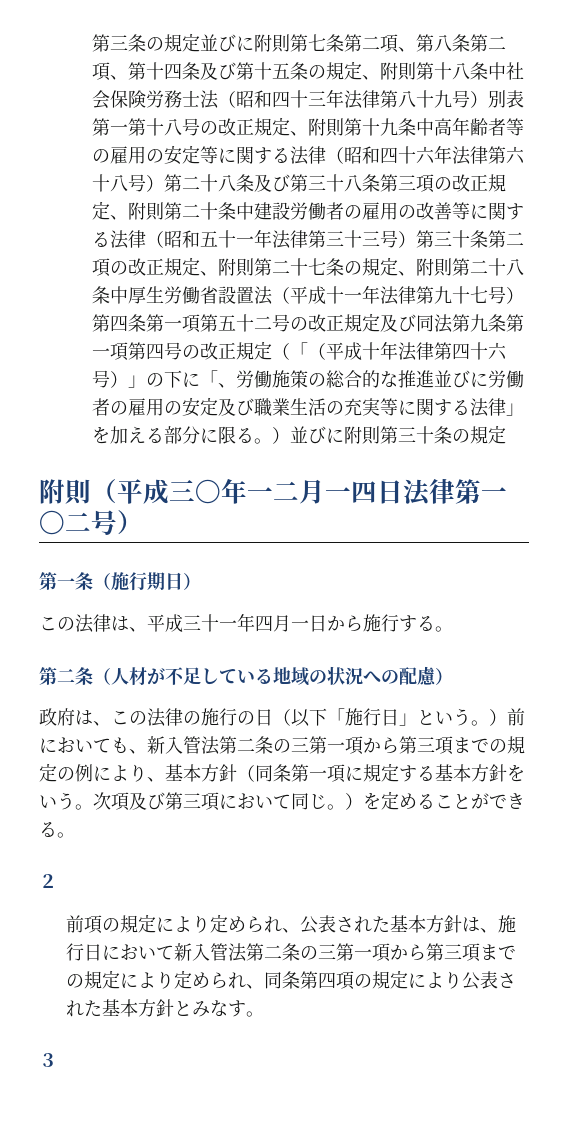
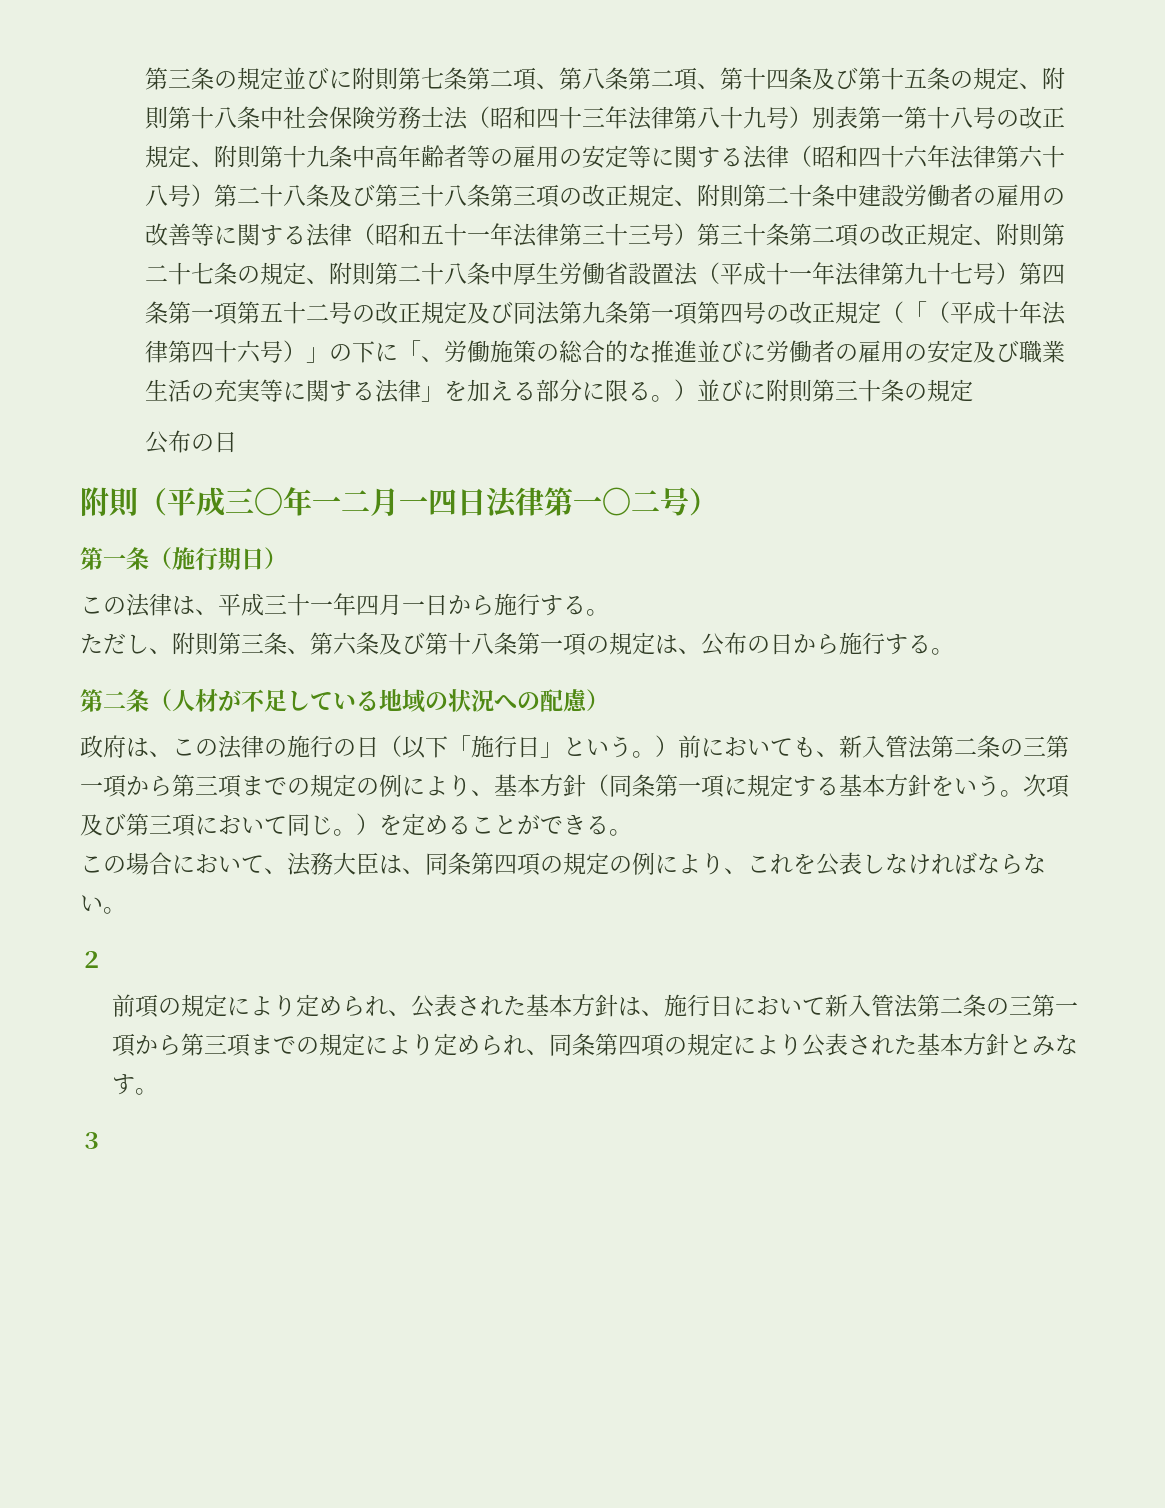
(507, 434) none -> [144,430,237,454] // 公布の日
(453, 629) none -> [80,632,954,656] // ただし、附則第三条、第六条及び第十八条第一項の規定は、公布の日から施行する。
(75, 835) none -> [80,852,1046,876] [80,895,126,914] // この場合において、法務大臣は、同条第四項の規定の例により、これを公表しなければならない。

